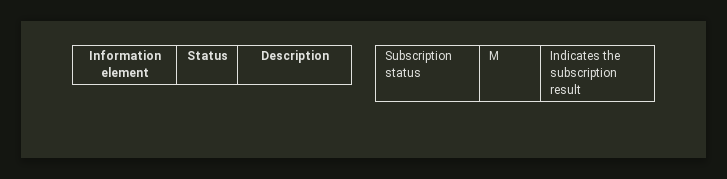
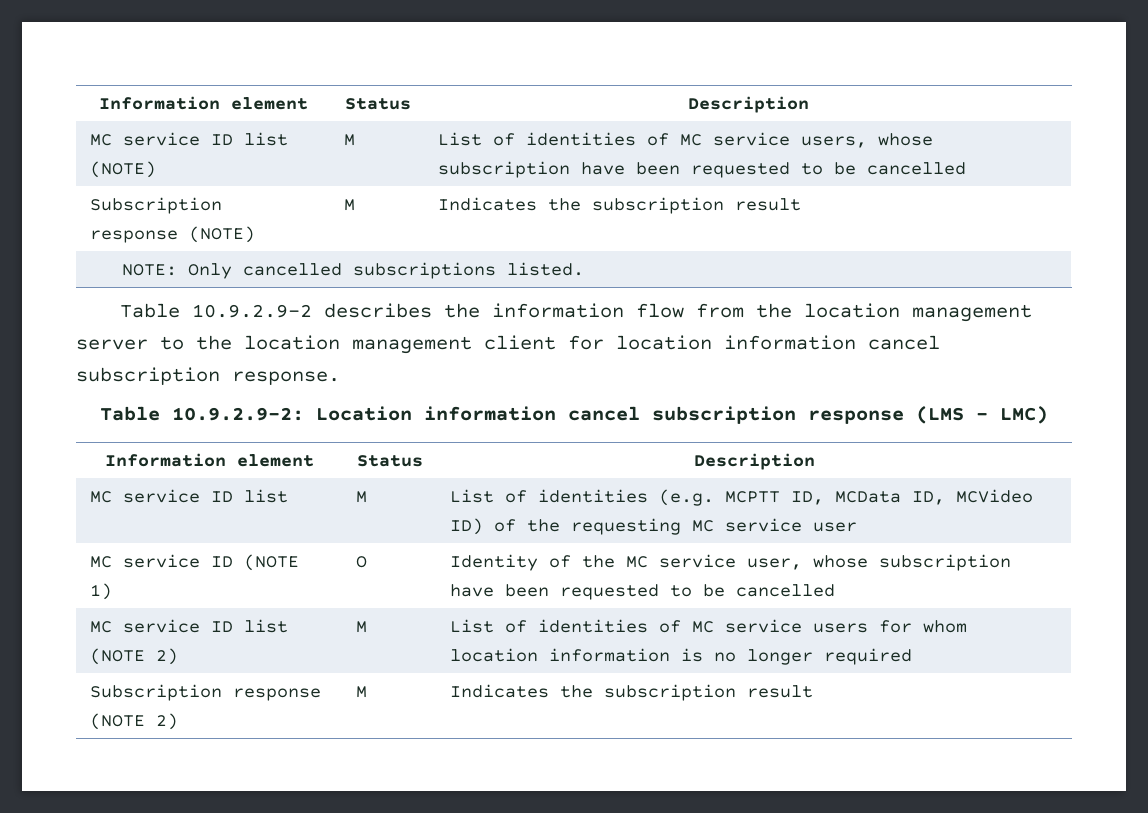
[88,50,161,60] [100,67,149,77] [186,51,228,60] [260,50,329,63] [384,50,452,63] [384,68,421,77] [488,51,499,60] [549,50,621,60] [549,67,617,80] [549,84,581,94] Information element | Status | Description // Subscription status | M | Indicates the subscription result -> [99,96,308,110] [344,98,411,110] [687,96,809,113] [89,132,288,146] [89,161,156,178] [343,134,355,146] [437,132,933,148] [437,161,966,178] [89,197,222,214] [89,226,255,243] [343,199,355,211] [437,197,801,214] [121,262,584,279] [120,303,1033,322] [76,335,940,354] [76,367,340,385] [100,406,1048,424] [105,453,314,467] [356,455,423,467] [693,453,815,470] [89,489,288,503] [355,491,367,503] [449,489,1033,506] [449,518,857,535] [89,554,299,571] [89,583,112,600] [355,556,367,568] [449,554,1011,571] [449,584,835,600] [89,619,288,633] [89,648,178,665] [355,621,367,633] [449,619,967,633] [449,648,912,665] [89,684,321,701] [89,713,178,730] [355,686,367,698] [449,684,813,701] Information element | Status | Description // MC service ID list (NOTE) | M | List of identities of MC service users, whose subscription have been requested to be cancelled // Subscription response (NOTE) | M | Indicates the subscription result // NOTE: Only cancelled subscriptions listed. // Table 10.9.2.9-2 describes the information flow from the location management server to the location management client for location information cancel subscription response. // Table 10.9.2.9-2: Location information cancel subscription response (LMS – LMC) // Information element | Status | Description // MC service ID list | M | List of identities (e.g. MCPTT ID, MCData ID, MCVideo ID) of the requesting MC service user // MC service ID (NOTE 1) | O | Identity of the MC service user, whose subscription have been requested to be cancelled // MC service ID list (NOTE 2) | M | List of identities of MC service users for whom location information is no longer required // Subscription response (NOTE 2) | M | Indicates the subscription result

